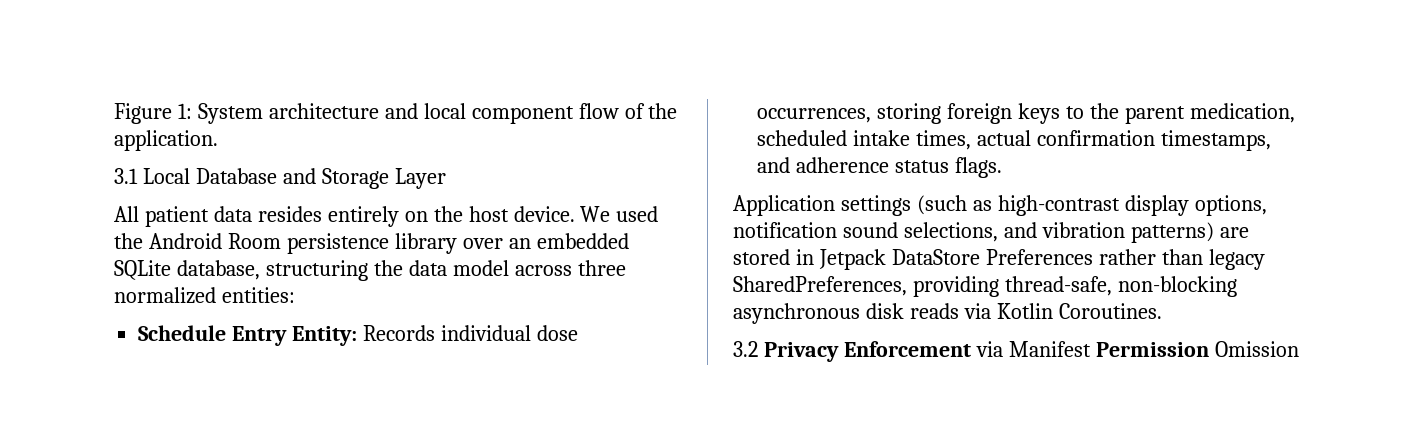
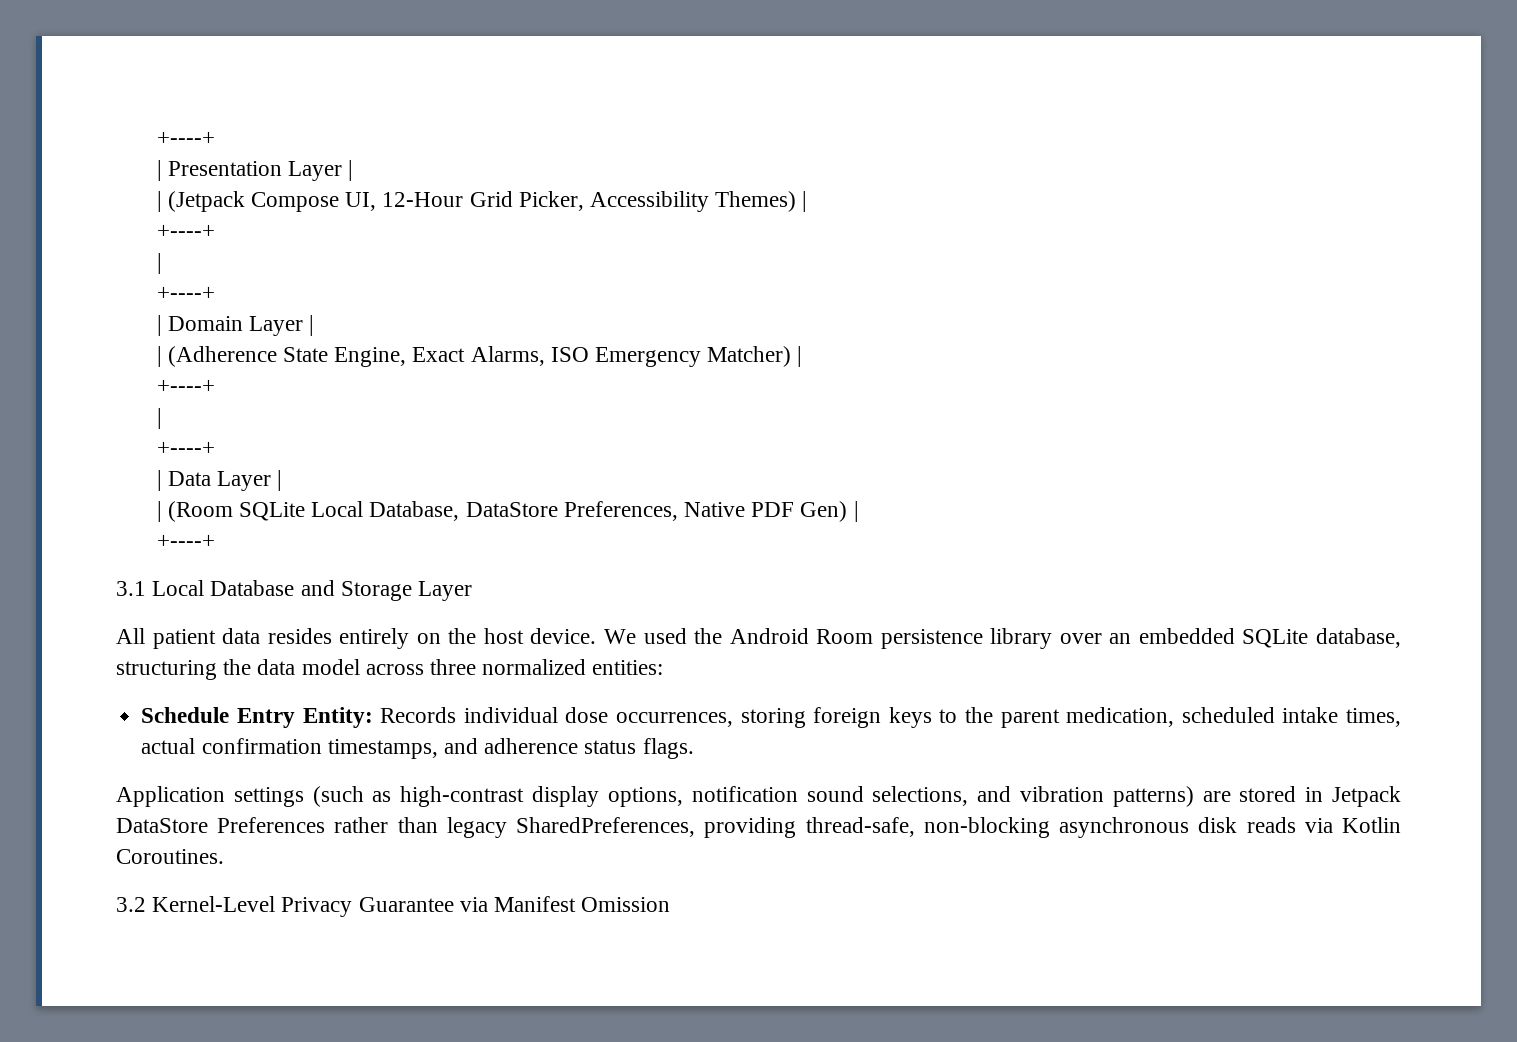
[114,103,678,124] [114,130,218,151] Figure 1: System architecture and local component flow of the application. -> [156,131,215,145] [156,160,354,181] [156,191,808,212] [156,224,215,238] [156,253,162,274] [156,286,215,300] [156,315,315,336] [156,346,803,367] [156,379,215,393] [156,408,162,429] [156,441,215,455] [156,470,283,491] [156,501,859,522] [156,534,215,548] +----+ // | Presentation Layer | // | (Jetpack Compose UI, 12-Hour Grid Picker, Accessibility Themes) | // +----+ // | // +----+ // | Domain Layer | // | (Adherence State Engine, Exact Alarms, ISO Emergency Matcher) | // +----+ // | // +----+ // | Data Layer | // | (Room SQLite Local Database, DataStore Preferences, Native PDF Gen) | // +----+
[763,341,971,362] Privacy Enforcement -> [152,896,454,917] Kernel-Level Privacy Guarantee
[1095,342,1209,357] Permission -> (577, 904) none

